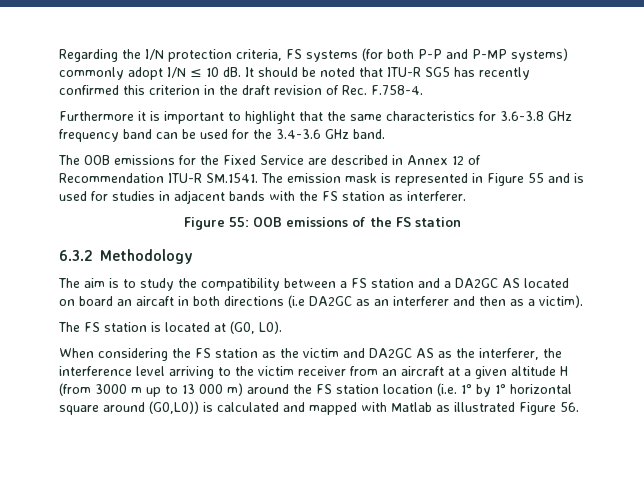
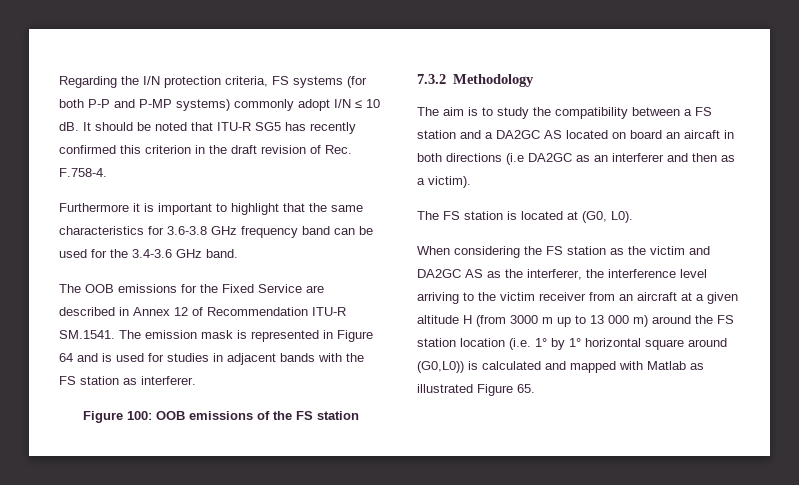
[528,173,544,183] 55 -> [59,353,73,362] 64
[229,217,249,227] 55: -> [126,411,152,420] 100:
[59,250,93,261] 6.3.2 -> [417,74,446,84] 7.3.2
[560,402,579,412] 56. -> [517,384,535,393] 65.

